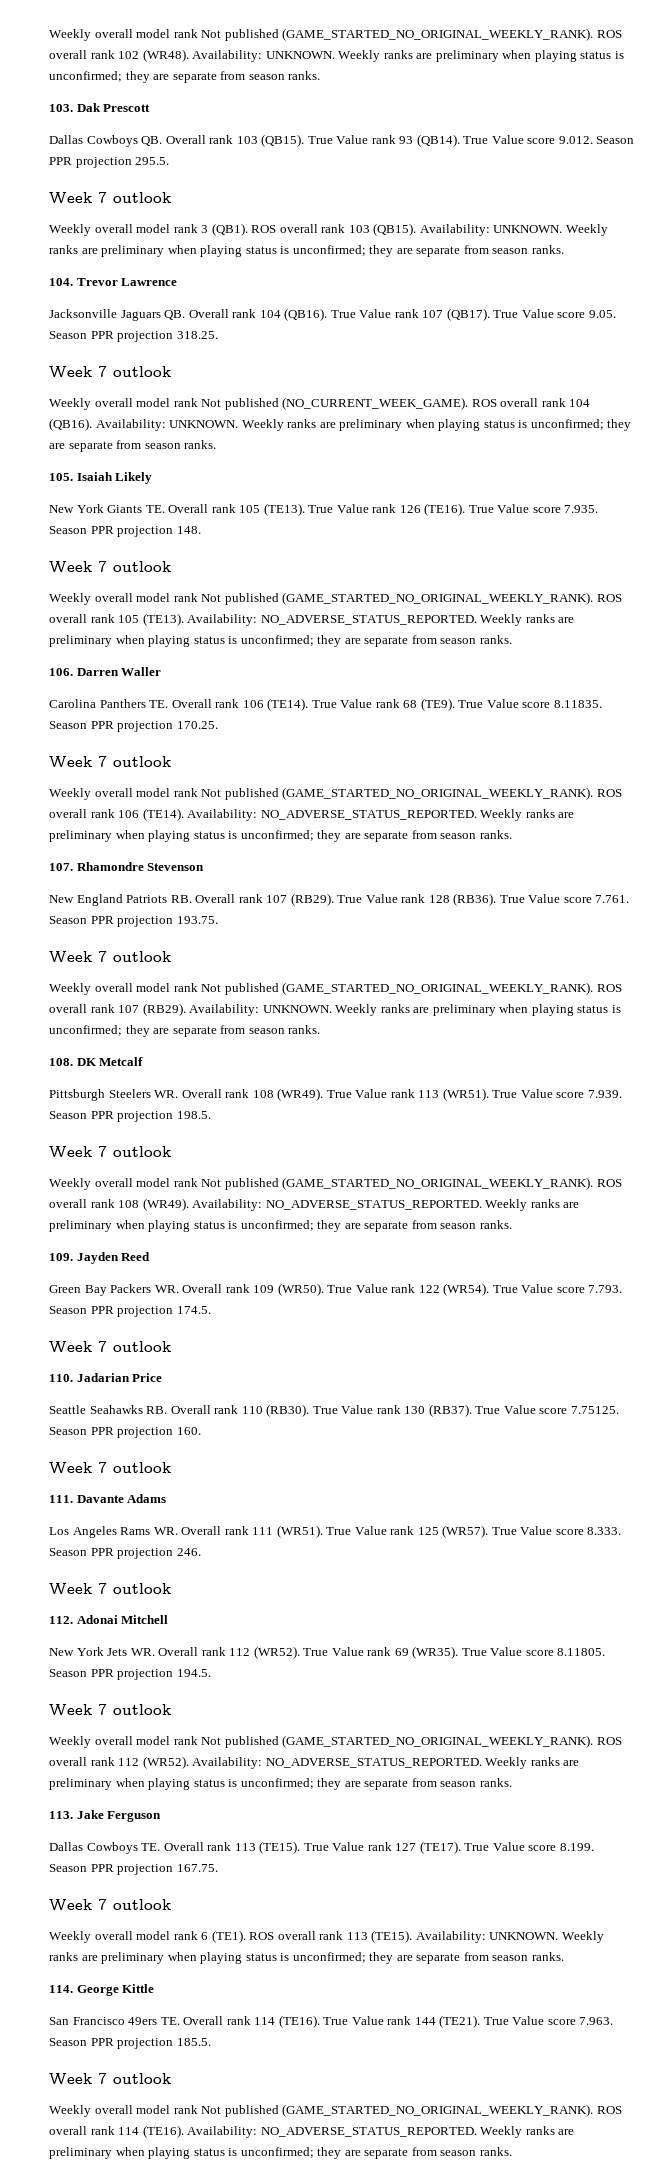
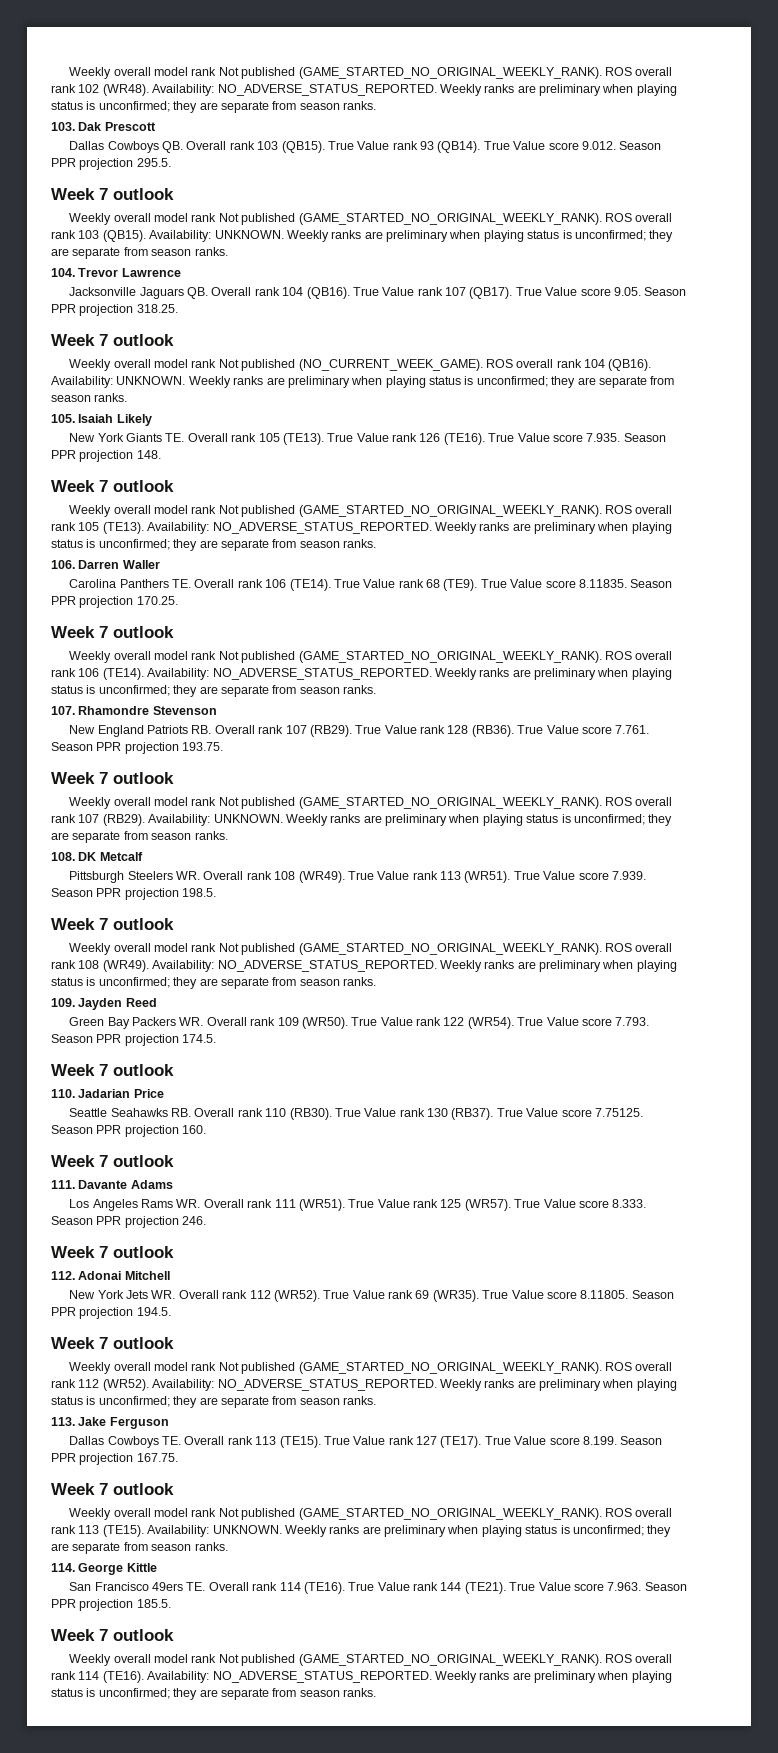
[265,51,335,59] UNKNOWN. -> [217,84,437,96] NO_ADVERSE_STATUS_REPORTED.
[201,223,248,236] 3 (QB1). -> [218,213,602,225] Not published (GAME_STARTED_NO_ORIGINAL_WEEKLY_RANK).
[201,1930,246,1943] 6 (TE1). -> [218,1508,602,1520] Not published (GAME_STARTED_NO_ORIGINAL_WEEKLY_RANK).

